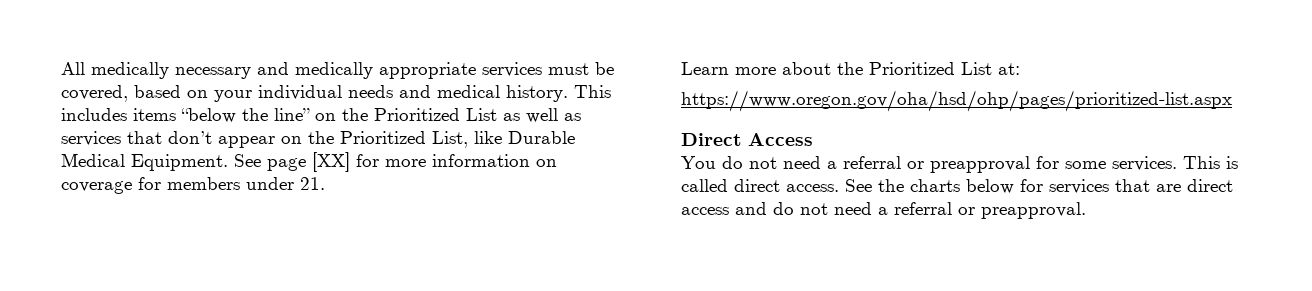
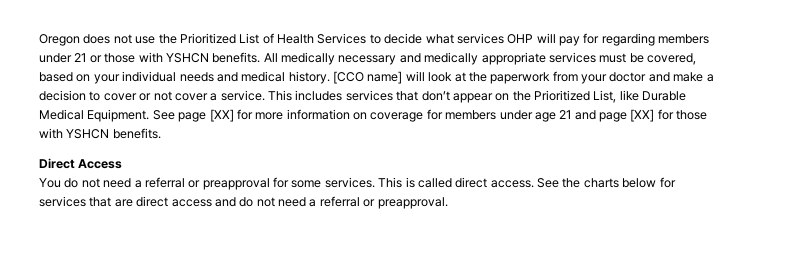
(61, 68) none -> [39,33,710,46] [39,52,261,63] Oregon does not use the Prioritized List of Health Services to decide what services OHP will pay for regarding members under 21 or those with YSHCN benefits.
[574,85,611,98] [61,108,581,123] This includes items “below the line” on the Prioritized List as well as -> [333,71,714,84] [39,90,343,101] [CCO name] will look at the paperwork from your doctor and make a decision to cover or not cover a service. This includes
[300,177,325,190] [681,62,1020,75] [681,90,1232,112] 21. // Learn more about the Prioritized List at: // https://www.oregon.gov/oha/hsd/ohp/pages/prioritized-list.aspx -> [534,109,708,122] [39,128,161,139] age 21 and page [XX] for those with YSHCN benefits.

